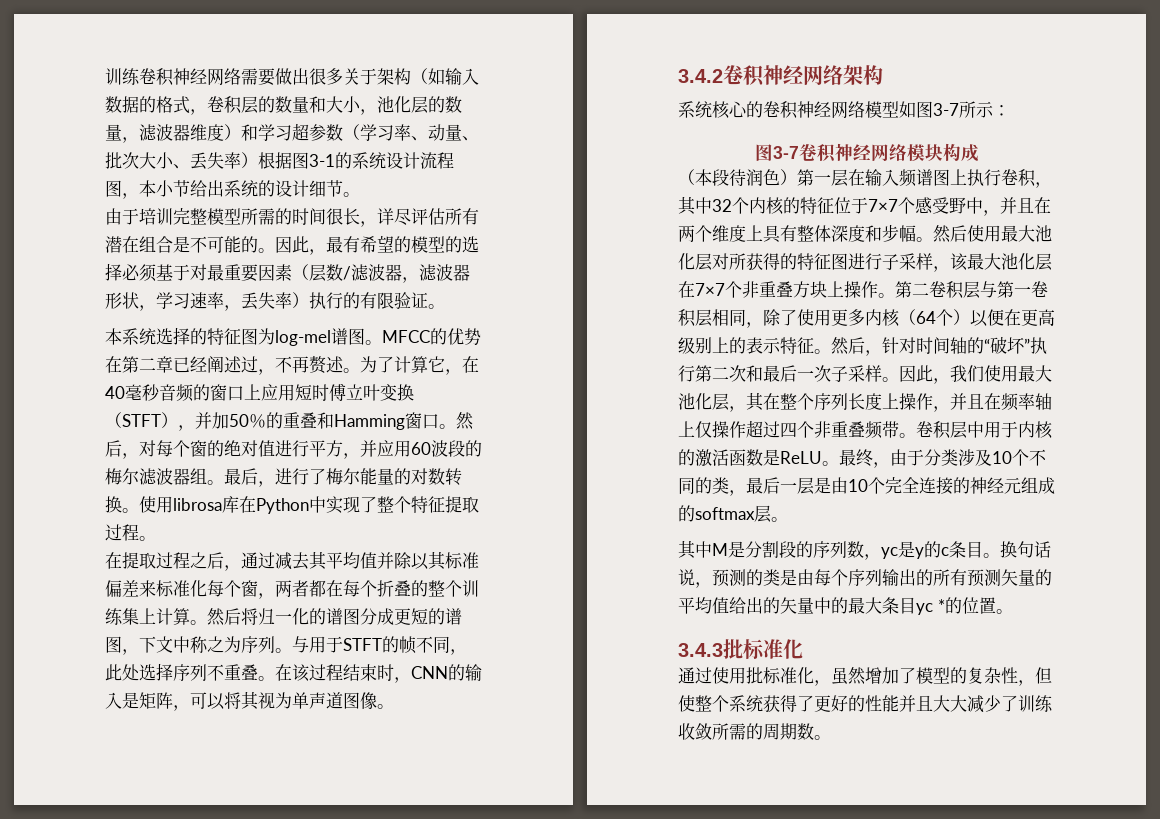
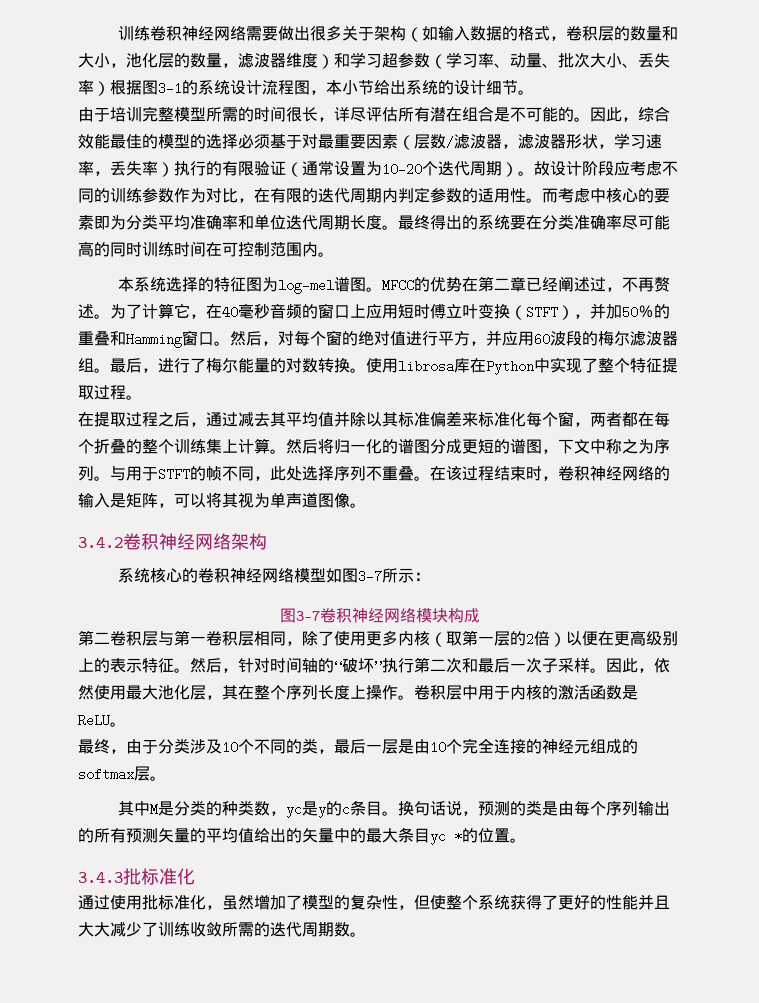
[326,235,394,253] 最有希望 -> [638,106,670,122] [78,134,142,149] 综合效能最佳
(428, 300) none -> [286,160,678,177] [78,187,670,203] [78,214,670,230] [78,241,318,257] （通常设置为10-20个迭代周期）。故设计阶段应考虑不同的训练参数作为对比，在有限的迭代周期内判定参数的适用性。而考虑中核心的要素即为分类平均准确率和单位迭代周期长度。最终得出的系统要在分类准确率尽可能高的同时训练时间在可控制范围内
[411,666,448,679] CNN -> [558,465,654,481] 卷积神经网络
[678,169,1052,188] [678,196,1051,216] [678,224,1052,243] [678,253,1052,272] [678,281,895,298] （本段待润色）第一层在输入频谱图上执行卷积，其中32个内核的特征位于7×7个感受野中，并且在两个维度上具有整体深度和步幅。然后使用最大池化层对所获得的特征图进行子采样，该最大池化层在7×7个非重叠方块上操作。 -> (480, 615) none
[916,309,953,326] 64个 -> [446,630,550,646] 取第一层的2倍
[950,365,984,382] 我们 -> [654,658,670,673] [78,685,94,700] 依然
[933,393,1052,412] [678,420,899,439] ，并且在频率轴上仅操作超过四个非重叠频带 -> (398, 692) none
(839, 463) none -> (126, 724) //
[762,541,847,558] 割段的序列 -> [189,800,254,816] 类的种类
(763, 731) none -> [270,922,302,937] 迭代

